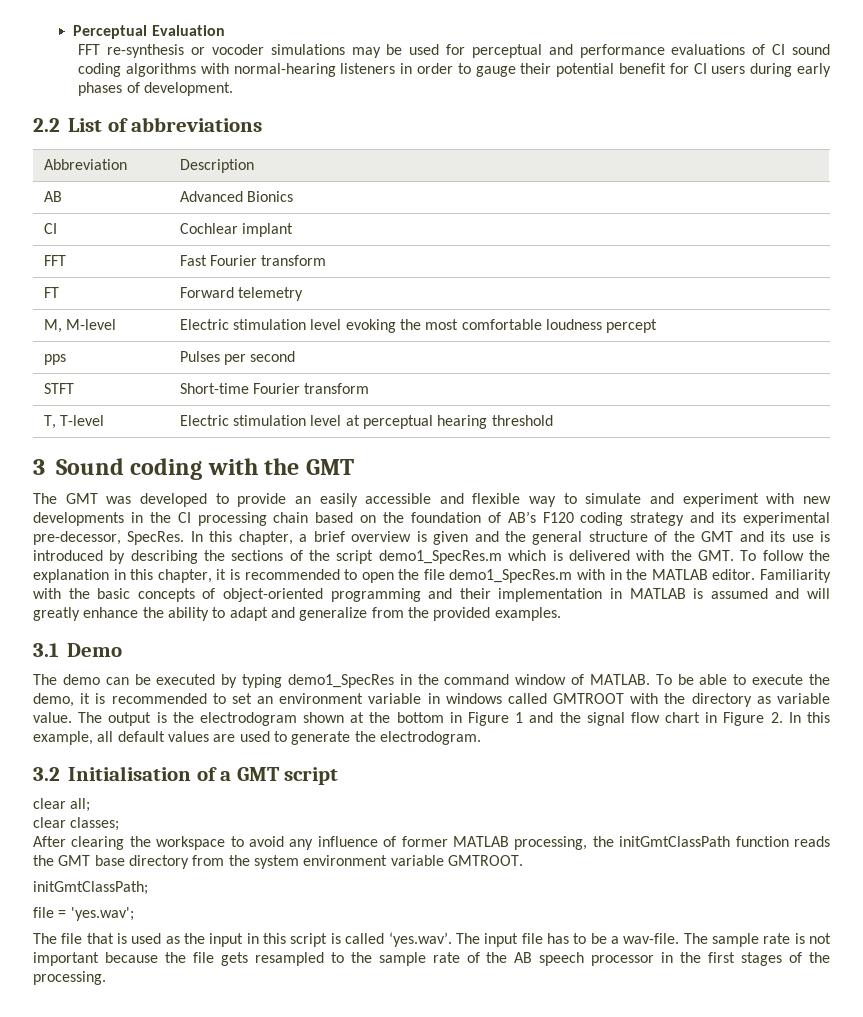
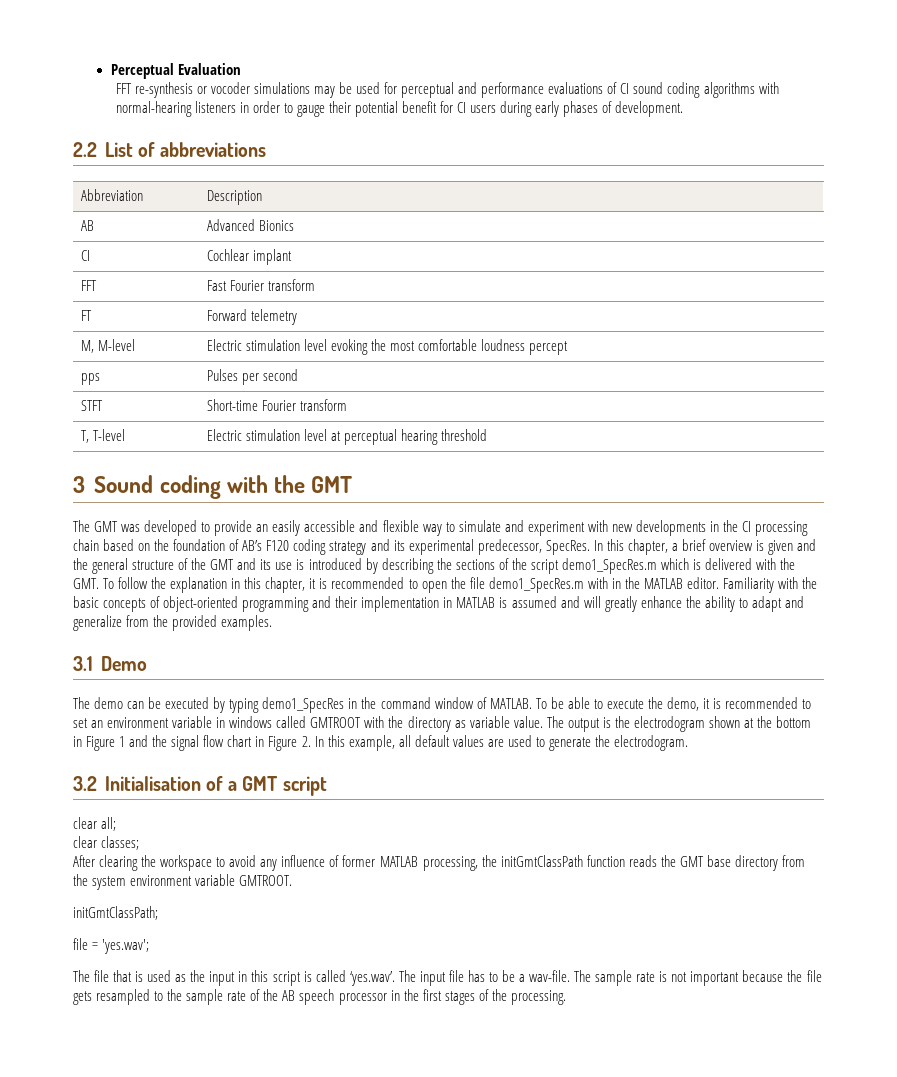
[33,531,121,545] pre-decessor, -> [477,539,542,555] predecessor,

